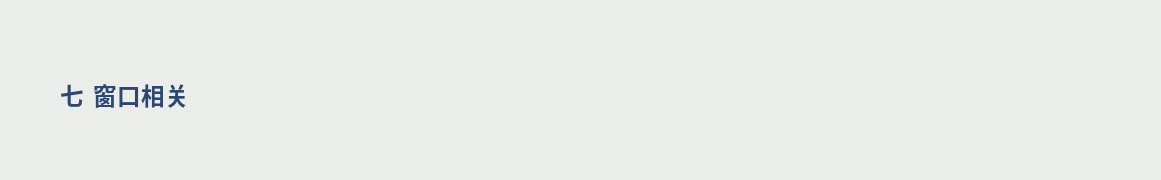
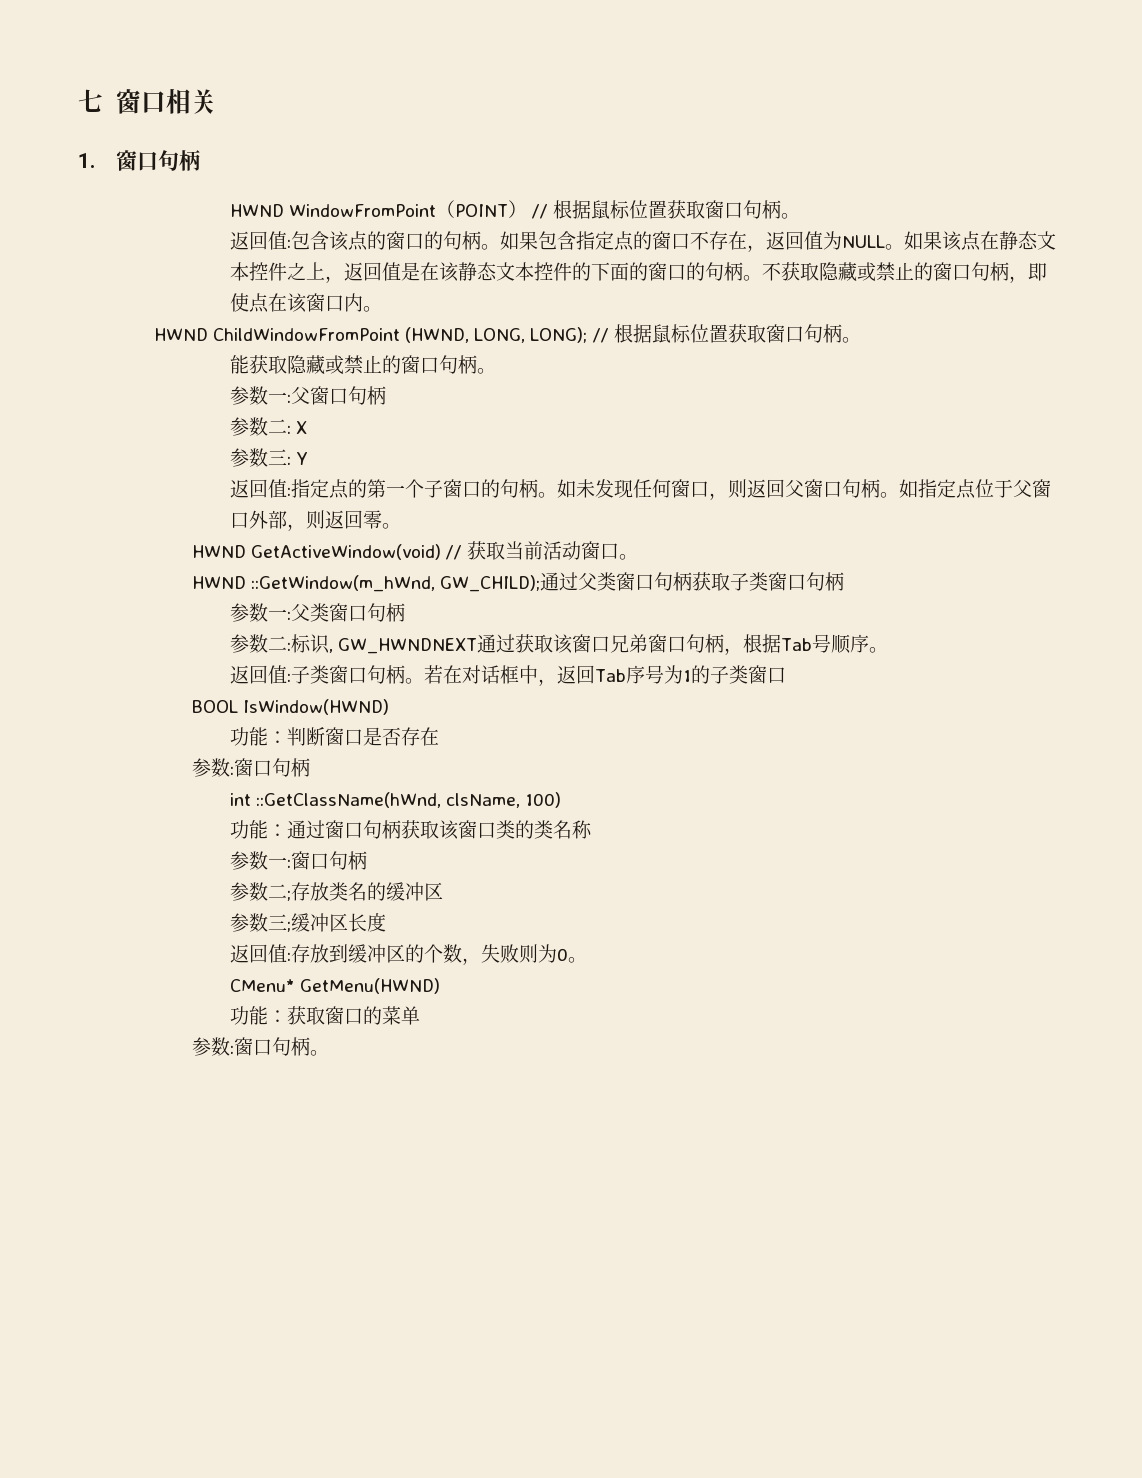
(190, 96) none -> [78,150,200,171] [229,200,801,219] [229,231,1056,252] [229,262,1047,283] [229,293,382,313] [153,324,861,343] [229,355,496,375] [229,386,386,405] [229,417,308,436] [229,448,309,467] [229,479,1051,500] [229,510,401,531] [191,541,639,560] [191,572,845,592] [229,603,405,622] [229,634,889,655] [229,665,786,686] [191,699,390,715] [229,727,439,746] [191,758,310,777] [229,792,562,808] [229,820,592,840] [229,851,367,870] [229,882,443,901] [229,913,386,932] [229,944,587,965] [229,978,441,994] [229,1006,420,1025] [191,1037,329,1056] // 1.窗口句柄 // HWND WindowFromPoint（POINT） // 根据鼠标位置获取窗口句柄。 // 返回值:包含该点的窗口的句柄。如果包含指定点的窗口不存在，返回值为NULL。如果该点在静态文本控件之上，返回值是在该静态文本控件的下面的窗口的句柄。不获取隐藏或禁止的窗口句柄，即使点在该窗口内。 // HWND ChildWindowFromPoint (HWND, LONG, LONG); // 根据鼠标位置获取窗口句柄。 // 能获取隐藏或禁止的窗口句柄。 // 参数一:父窗口句柄 // 参数二: X // 参数三: Y // 返回值:指定点的第一个子窗口的句柄。如未发现任何窗口，则返回父窗口句柄。如指定点位于父窗口外部，则返回零。 // HWND GetActiveWindow(void) // 获取当前活动窗口。 // HWND ::GetWindow(m_hWnd, GW_CHILD);通过父类窗口句柄获取子类窗口句柄 // 参数一:父类窗口句柄 // 参数二:标识, GW_HWNDNEXT通过获取该窗口兄弟窗口句柄，根据Tab号顺序。 // 返回值:子类窗口句柄。若在对话框中，返回Tab序号为1的子类窗口 // BOOL IsWindow(HWND) // 功能：判断窗口是否存在 // 参数:窗口句柄 // int ::GetClassName(hWnd, clsName, 100) // 功能：通过窗口句柄获取该窗口类的类名称 // 参数一:窗口句柄 // 参数二;存放类名的缓冲区 // 参数三;缓冲区长度 // 返回值:存放到缓冲区的个数，失败则为0。 // CMenu* GetMenu(HWND) // 功能：获取窗口的菜单 // 参数:窗口句柄。

